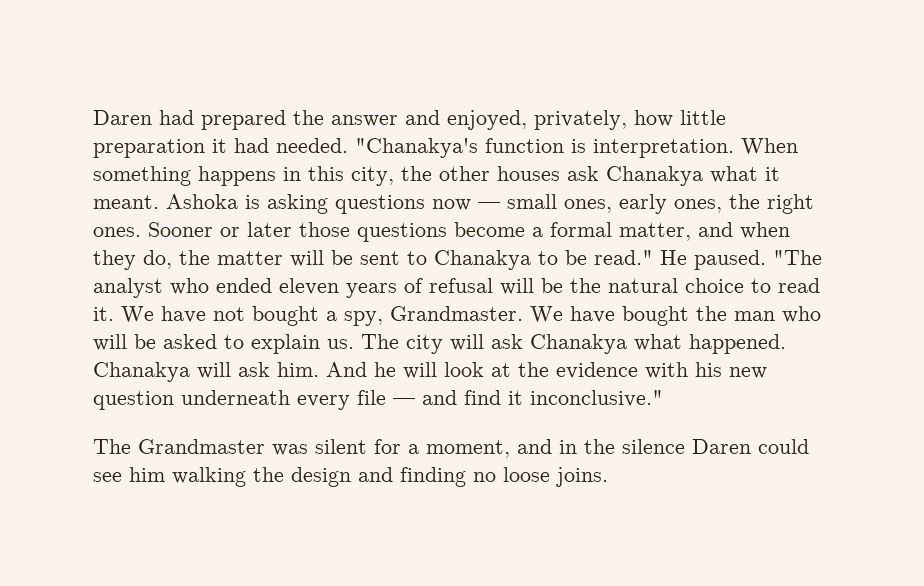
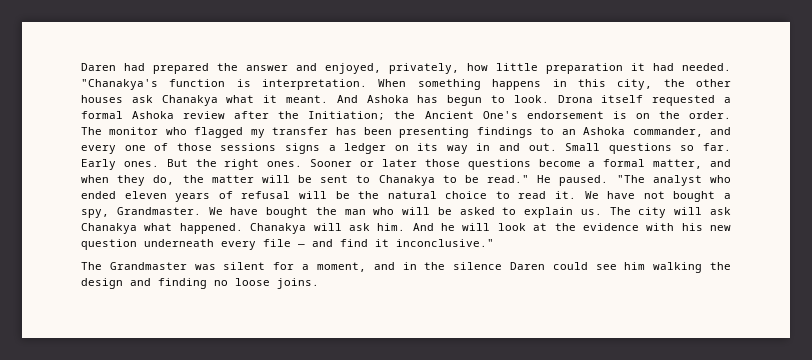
[166,194,722,214] Ashoka is asking questions now — small ones, early ones, -> [336,95,731,106] [81,111,732,120] [81,127,732,138] [81,143,731,154] [81,159,188,170] And Ashoka has begun to look. Drona itself requested a formal Ashoka review after the Initiation; the Ancient One's endorsement is on the order. The monitor who flagged my transfer has been presenting findings to an Ashoka commander, and every one of those sessions signs a ledger on its way in and out. Small questions so far. Early ones. But

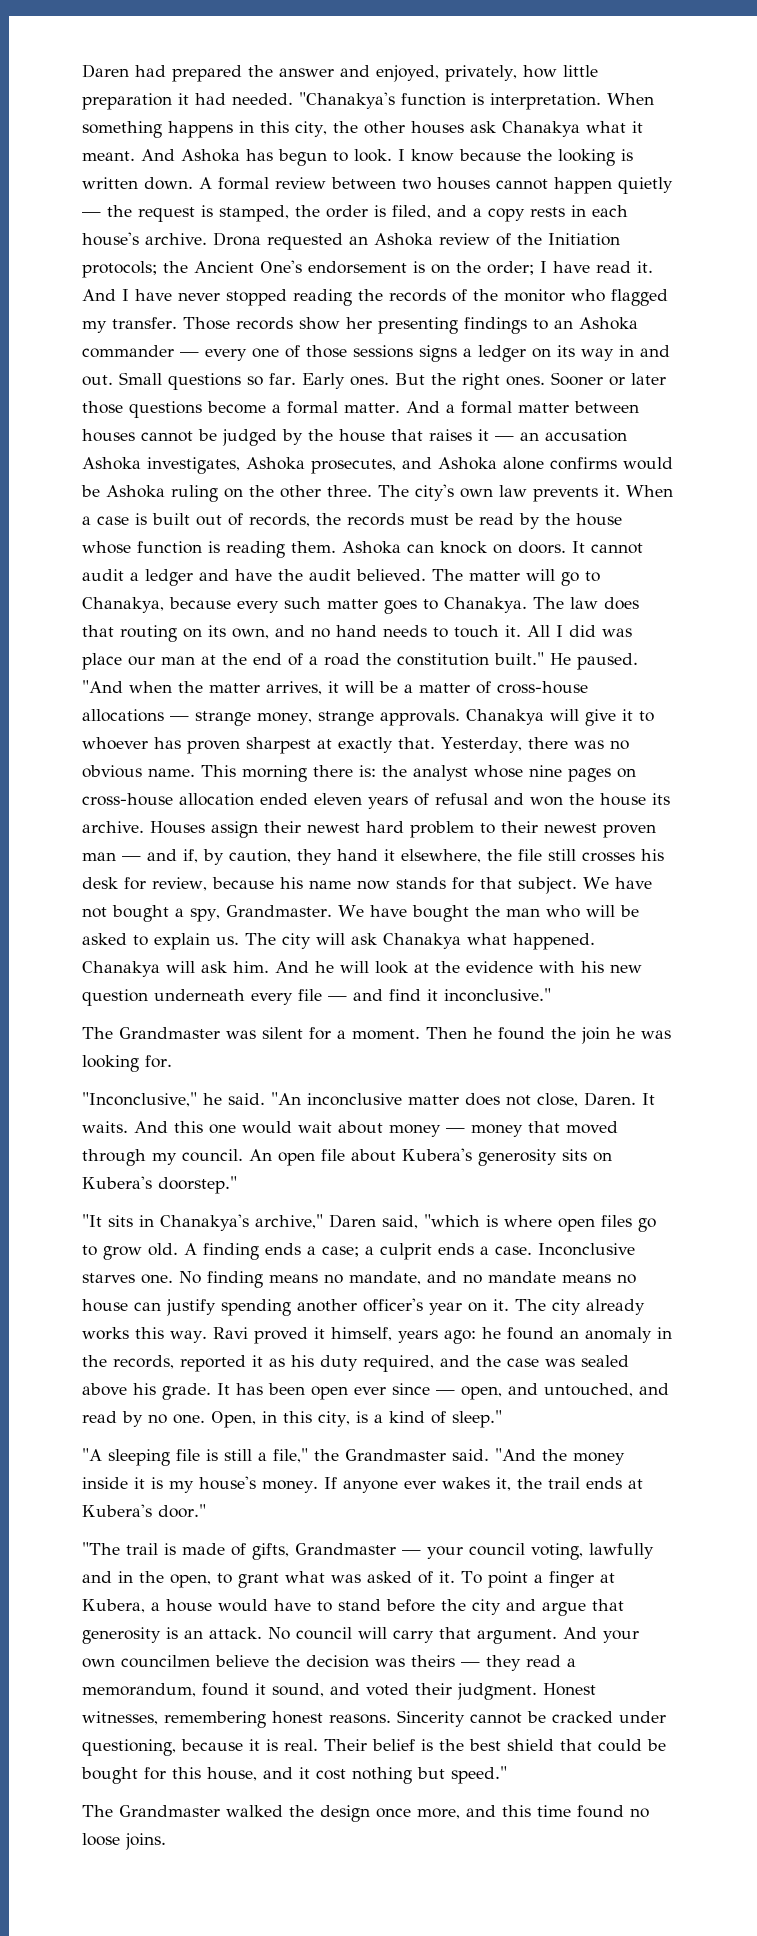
[557,95,731,106] [81,111,386,120] Drona itself requested a formal Ashoka review after the Initiation; -> [398,149,633,166] [82,177,673,194] [82,205,628,222] [82,232,620,250] [82,261,157,278] I know because the looking is written down. A formal review between two houses cannot happen quietly — the request is stamped, the order is filed, and a copy rests in each house's archive. Drona requested an Ashoka review of the Initiation protocols;
[689,111,732,119] [81,127,392,138] order. The monitor who flagged my transfer has been -> [487,261,653,275] [82,289,668,306] [82,317,372,333] order; I have read it. And I have never stopped reading the records of the monitor who flagged my transfer. Those records show her
[632,127,732,137] commander, and -> [82,345,199,358] commander —
[653,159,732,169] [81,175,731,186] matter, and when they do, the matter will be sent to Chanakya to be read." He paused. "The analyst who -> [344,401,639,414] [82,429,627,446] [82,457,673,474] [81,484,673,502] [82,513,622,529] [82,541,643,558] [82,569,600,586] [82,597,639,614] [82,625,632,642] [82,652,638,670] [82,680,588,695] [82,709,654,726] [82,737,629,754] [82,765,636,782] [82,793,254,806] matter. And a formal matter between houses cannot be judged by the house that raises it — an accusation Ashoka investigates, Ashoka prosecutes, and Ashoka alone confirms would be Ashoka ruling on the other three. The city's own law prevents it. When a case is built out of records, the records must be read by the house whose function is reading them. Ashoka can knock on doors. It cannot audit a ledger and have the audit believed. The matter will go to Chanakya, because every such matter goes to Chanakya. The law does that routing on its own, and no hand needs to touch it. All I did was place our man at the end of a road the constitution built." He paused. "And when the matter arrives, it will be a matter of cross-house allocations — strange money, strange approvals. Chanakya will give it to whoever has proven sharpest at exactly that. Yesterday, there was no obvious name. This morning there is: the analyst whose nine pages on cross-house allocation
[298,191,577,199] will be the natural choice to read it. -> [494,793,670,806] [82,821,656,838] [82,849,664,865] [82,877,577,894] and won the house its archive. Houses assign their newest hard problem to their newest proven man — and if, by caution, they hand it elsewhere, the file still crosses his desk for review, because his name now stands for that subject.
[316,262,731,273] [81,278,207,289] moment, and in the silence Daren could see him walking the design and finding -> [352,1027,671,1044] [82,1055,172,1072] [82,1092,655,1107] [82,1121,618,1137] [82,1148,612,1166] [82,1176,237,1194] [82,1214,656,1232] [82,1243,635,1260] [82,1271,636,1288] [82,1298,645,1316] [82,1327,672,1344] [82,1355,629,1372] [82,1383,669,1400] [82,1410,502,1428] [82,1448,625,1466] [82,1476,643,1493] [82,1504,206,1518] [82,1542,654,1560] [82,1571,615,1588] [82,1599,624,1616] [82,1627,639,1644] [82,1655,576,1671] [82,1683,596,1700] [82,1710,666,1728] [82,1739,666,1756] [81,1766,507,1784] [82,1805,624,1822] moment. Then he found the join he was looking for. // "Inconclusive," he said. "An inconclusive matter does not close, Daren. It waits. And this one would wait about money — money that moved through my council. An open file about Kubera's generosity sits on Kubera's doorstep." // "It sits in Chanakya's archive," Daren said, "which is where open files go to grow old. A finding ends a case; a culprit ends a case. Inconclusive starves one. No finding means no mandate, and no mandate means no house can justify spending another officer's year on it. The city already works this way. Ravi proved it himself, years ago: he found an anomaly in the records, reported it as his duty required, and the case was sealed above his grade. It has been open ever since — open, and untouched, and read by no one. Open, in this city, is a kind of sleep." // "A sleeping file is still a file," the Grandmaster said. "And the money inside it is my house's money. If anyone ever wakes it, the trail ends at Kubera's door." // "The trail is made of gifts, Grandmaster — your council voting, lawfully and in the open, to grant what was asked of it. To point a finger at Kubera, a house would have to stand before the city and argue that generosity is an attack. No council will carry that argument. And your own councilmen believe the decision was theirs — they read a memorandum, found it sound, and voted their judgment. Honest witnesses, remembering honest reasons. Sincerity cannot be cracked under questioning, because it is real. Their belief is the best shield that could be bought for this house, and it cost nothing but speed." // The Grandmaster walked the design once more, and this time found

